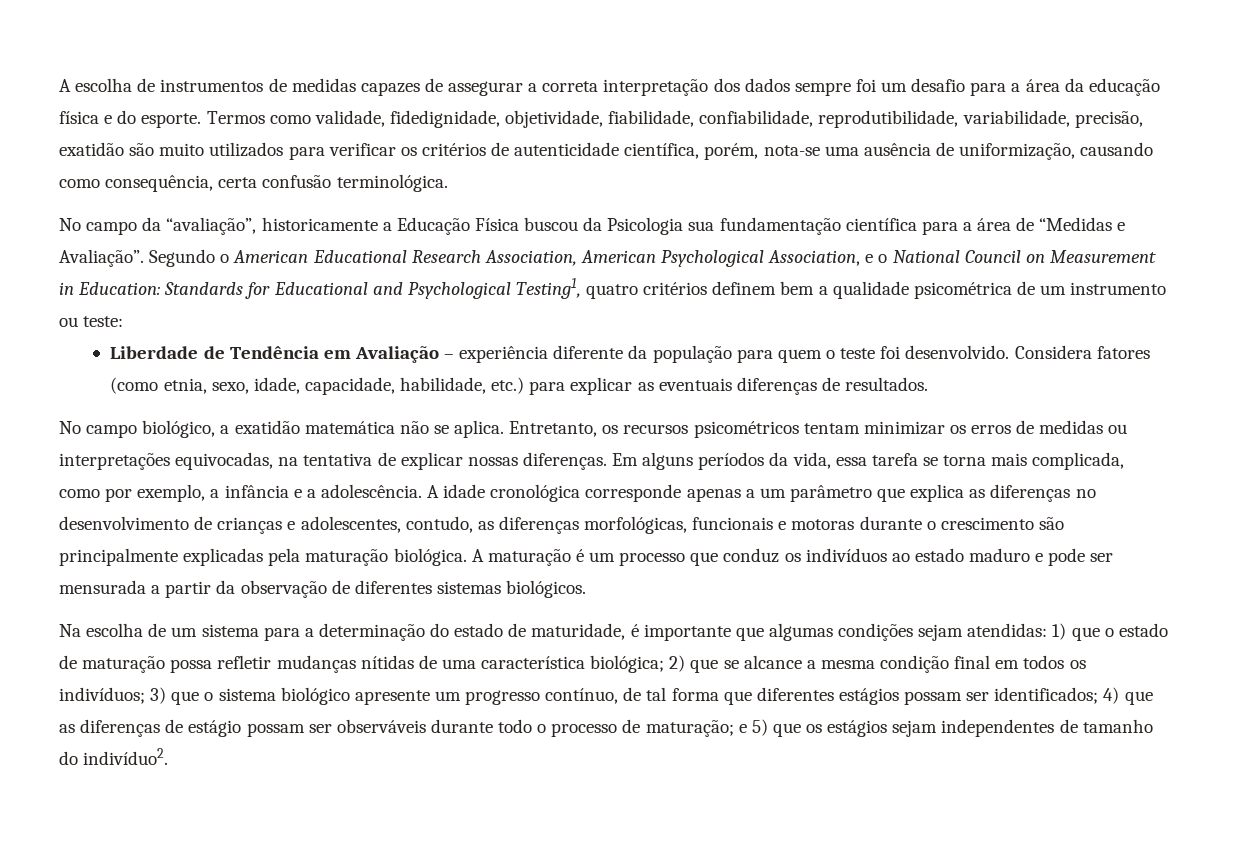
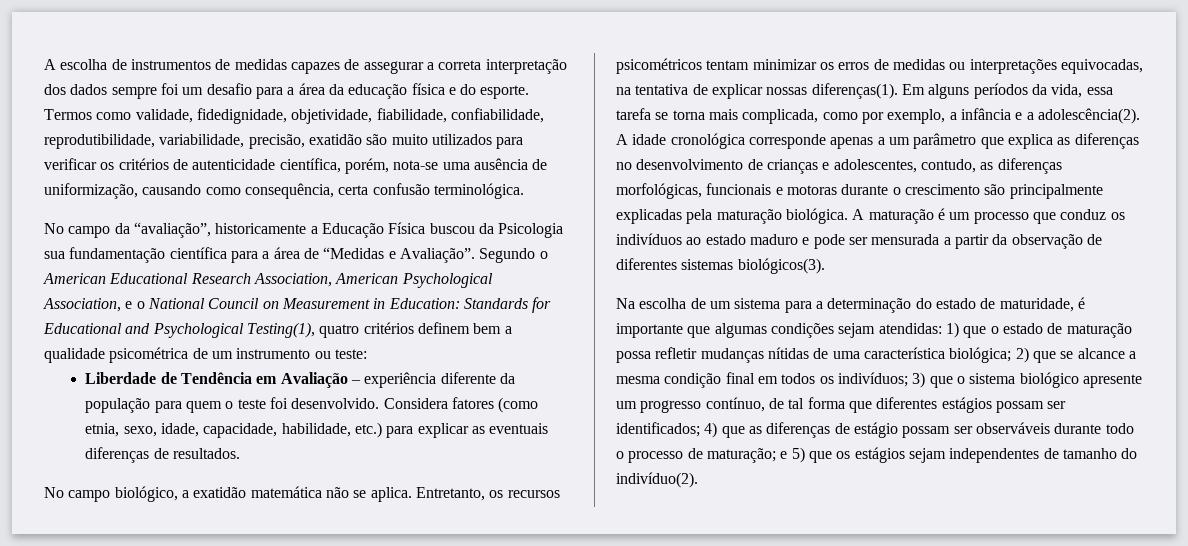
[515,278,581,299] Testing1, -> [246,322,315,338] Testing(1),
[522,452,607,470] diferenças. -> [811,83,898,99] diferenças(1).
[320,484,422,498] adolescência. -> [1037,108,1140,124] adolescência(2).
[506,580,587,598] biológicos. -> [737,258,825,274] biológicos(3).
[83,748,169,765] indivíduo2. -> [616,472,698,488] indivíduo(2).

